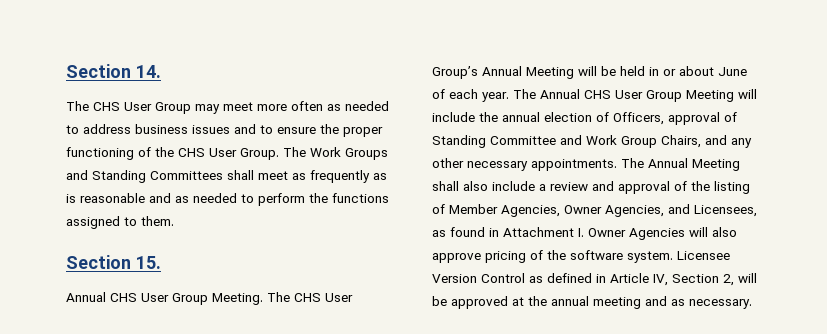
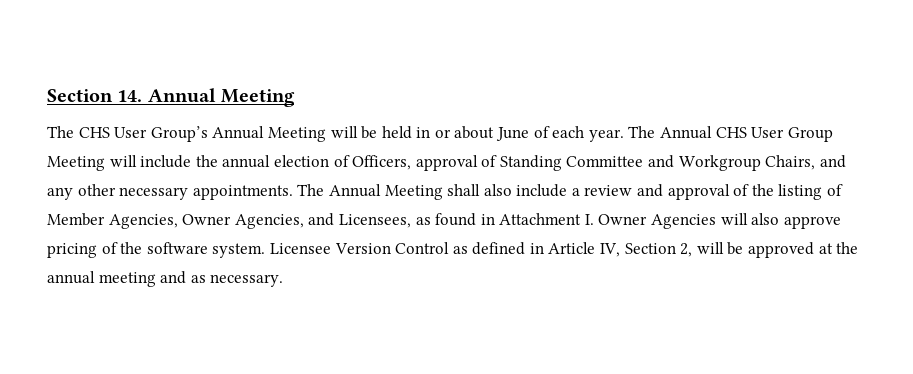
[66,101,389,114] [66,124,383,137] [66,147,388,160] [66,170,387,183] [66,193,389,206] [66,216,174,229] [66,255,161,269] [66,292,353,305] // The CHS User Group may meet more often as needed to address business issues and to ensure the proper functioning of the CHS User Group. The Work Groups and Standing Committees shall meet as frequently as is reasonable and as needed to perform the functions assigned to them. // Section 15. // Annual CHS User Group Meeting. The CHS User -> [147,88,296,107] [47,126,148,138] Annual Meeting // The CHS User
[586,135,657,148] Work Group -> [678,155,761,171] Workgroup

